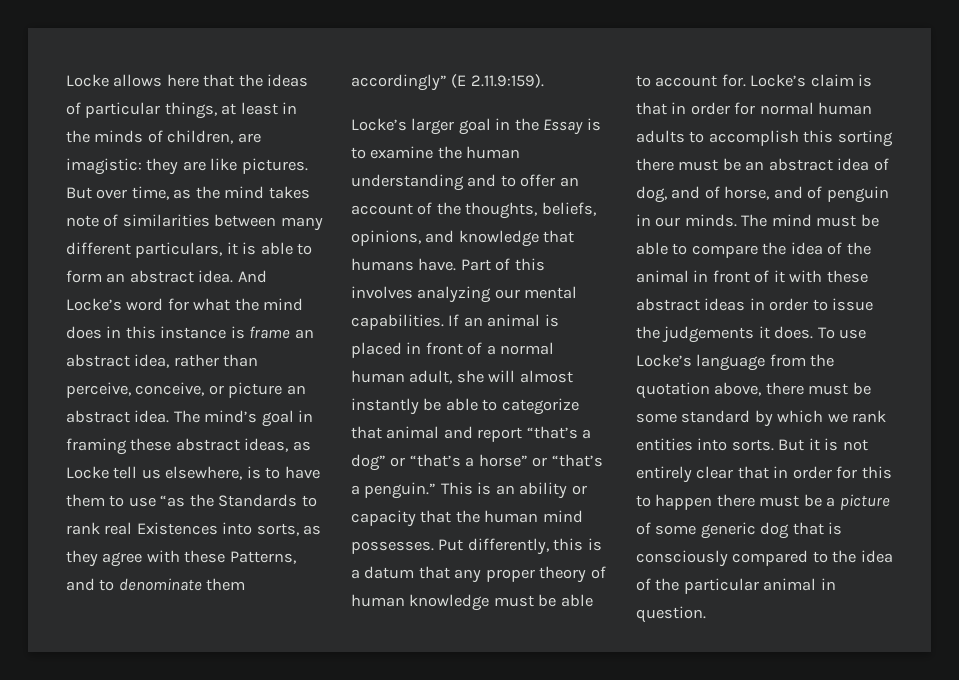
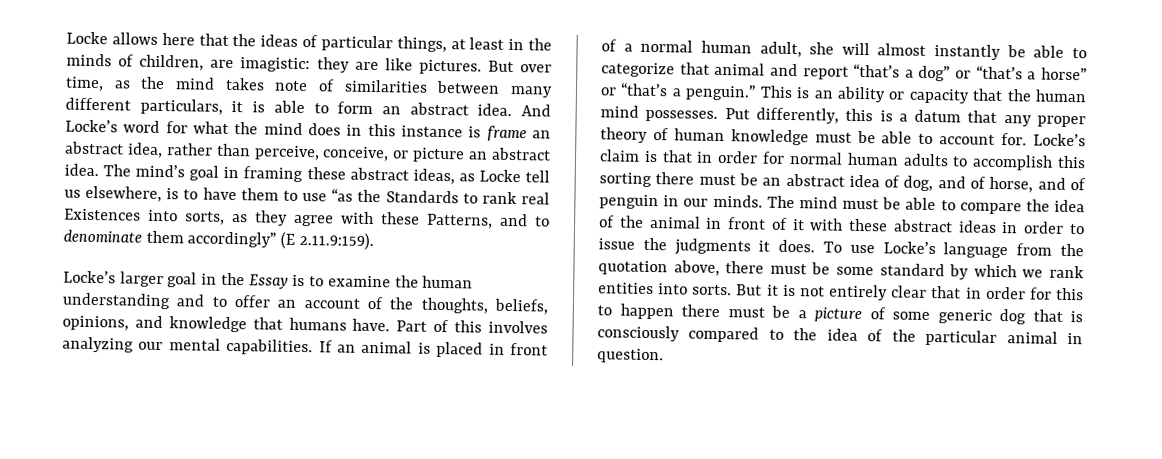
[662,326,755,343] judgements -> [673,238,751,256] judgments

